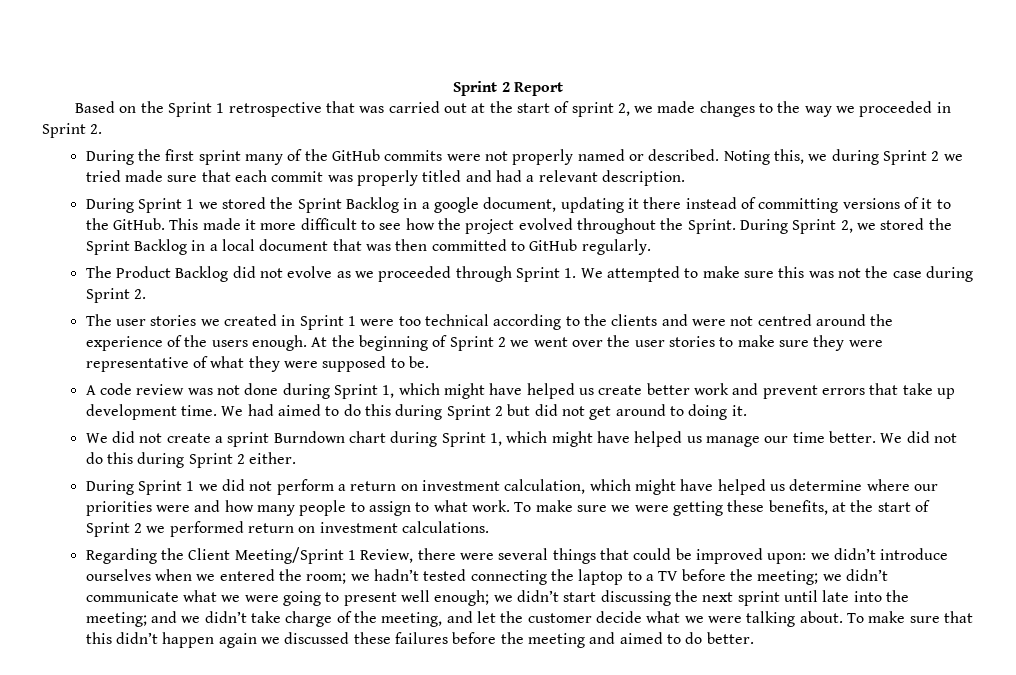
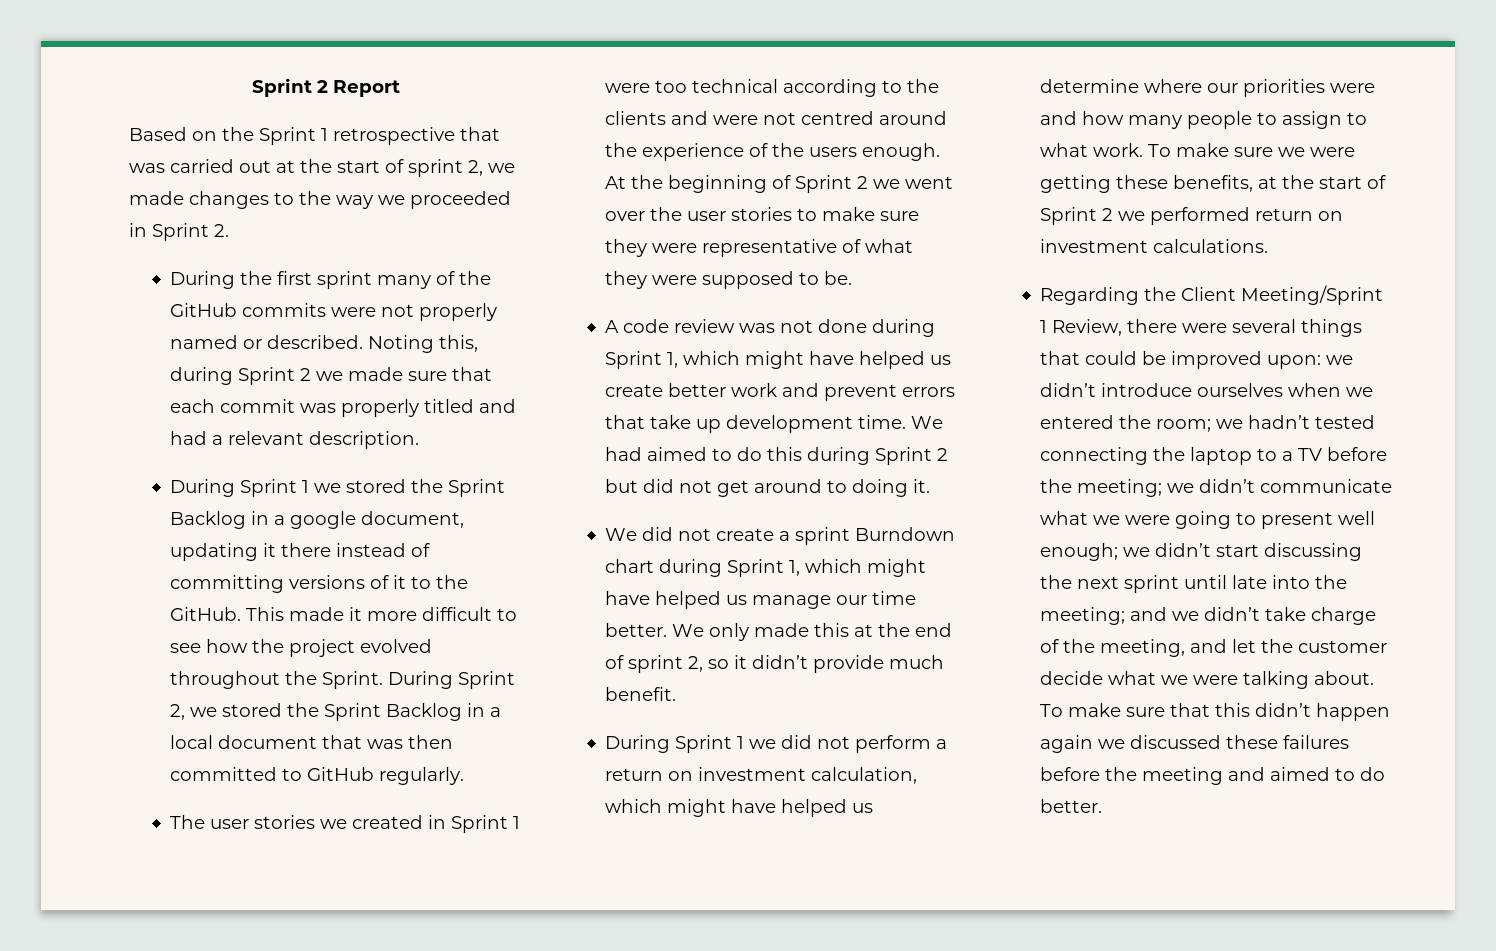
[808,154,828,161] we -> (478, 343) none
[85,170,121,182] tried -> (343, 376) none
[85,266,973,282] [85,288,147,303] // The Product Backlog did not evolve as we proceeded through Sprint 1. We attempted to make sure this was not the case during Sprint 2. -> (464, 776) none
[906,431,957,443] [85,452,297,468] did not do this during Sprint 2 either. -> [708,623,952,641] [604,655,944,673] [604,687,676,701] only made this at the end of sprint 2, so it didn’t provide much benefit.

